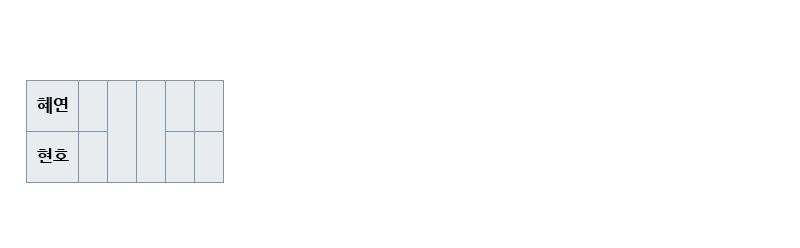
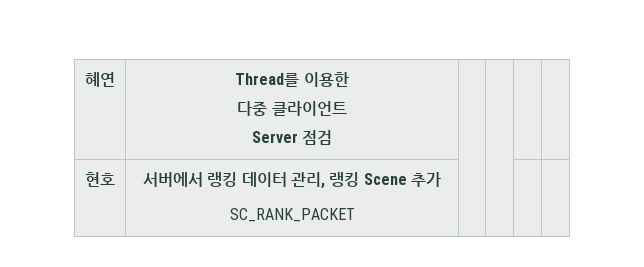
[36,148,69,163] | | | | // 현호 | -> [235,72,349,87] [237,101,347,116] [251,130,333,145] [85,172,115,187] [143,172,441,189] [229,208,355,222] Thread를 이용한 // 다중 클라이언트 // Server 점검 | | | | // 현호 | 서버에서 랭킹 데이터 관리, 랭킹 Scene 추가 // SC_RANK_PACKET

